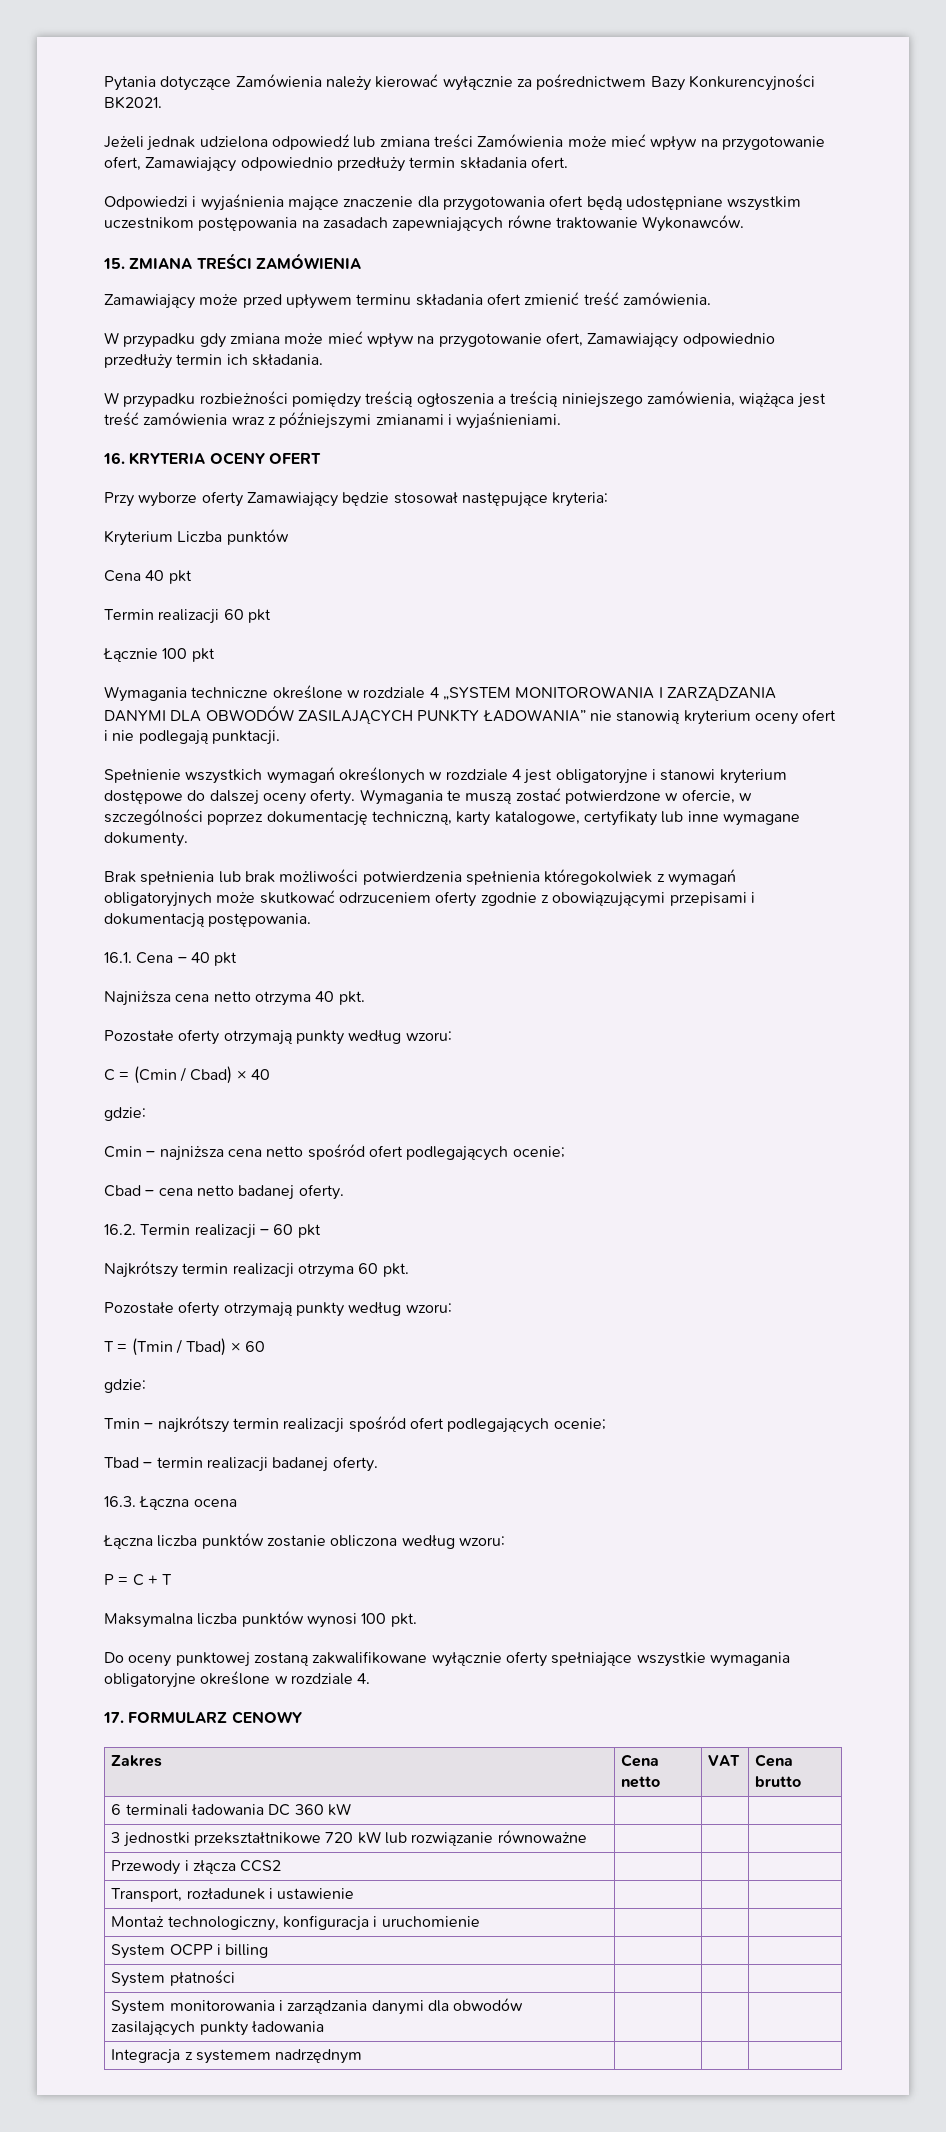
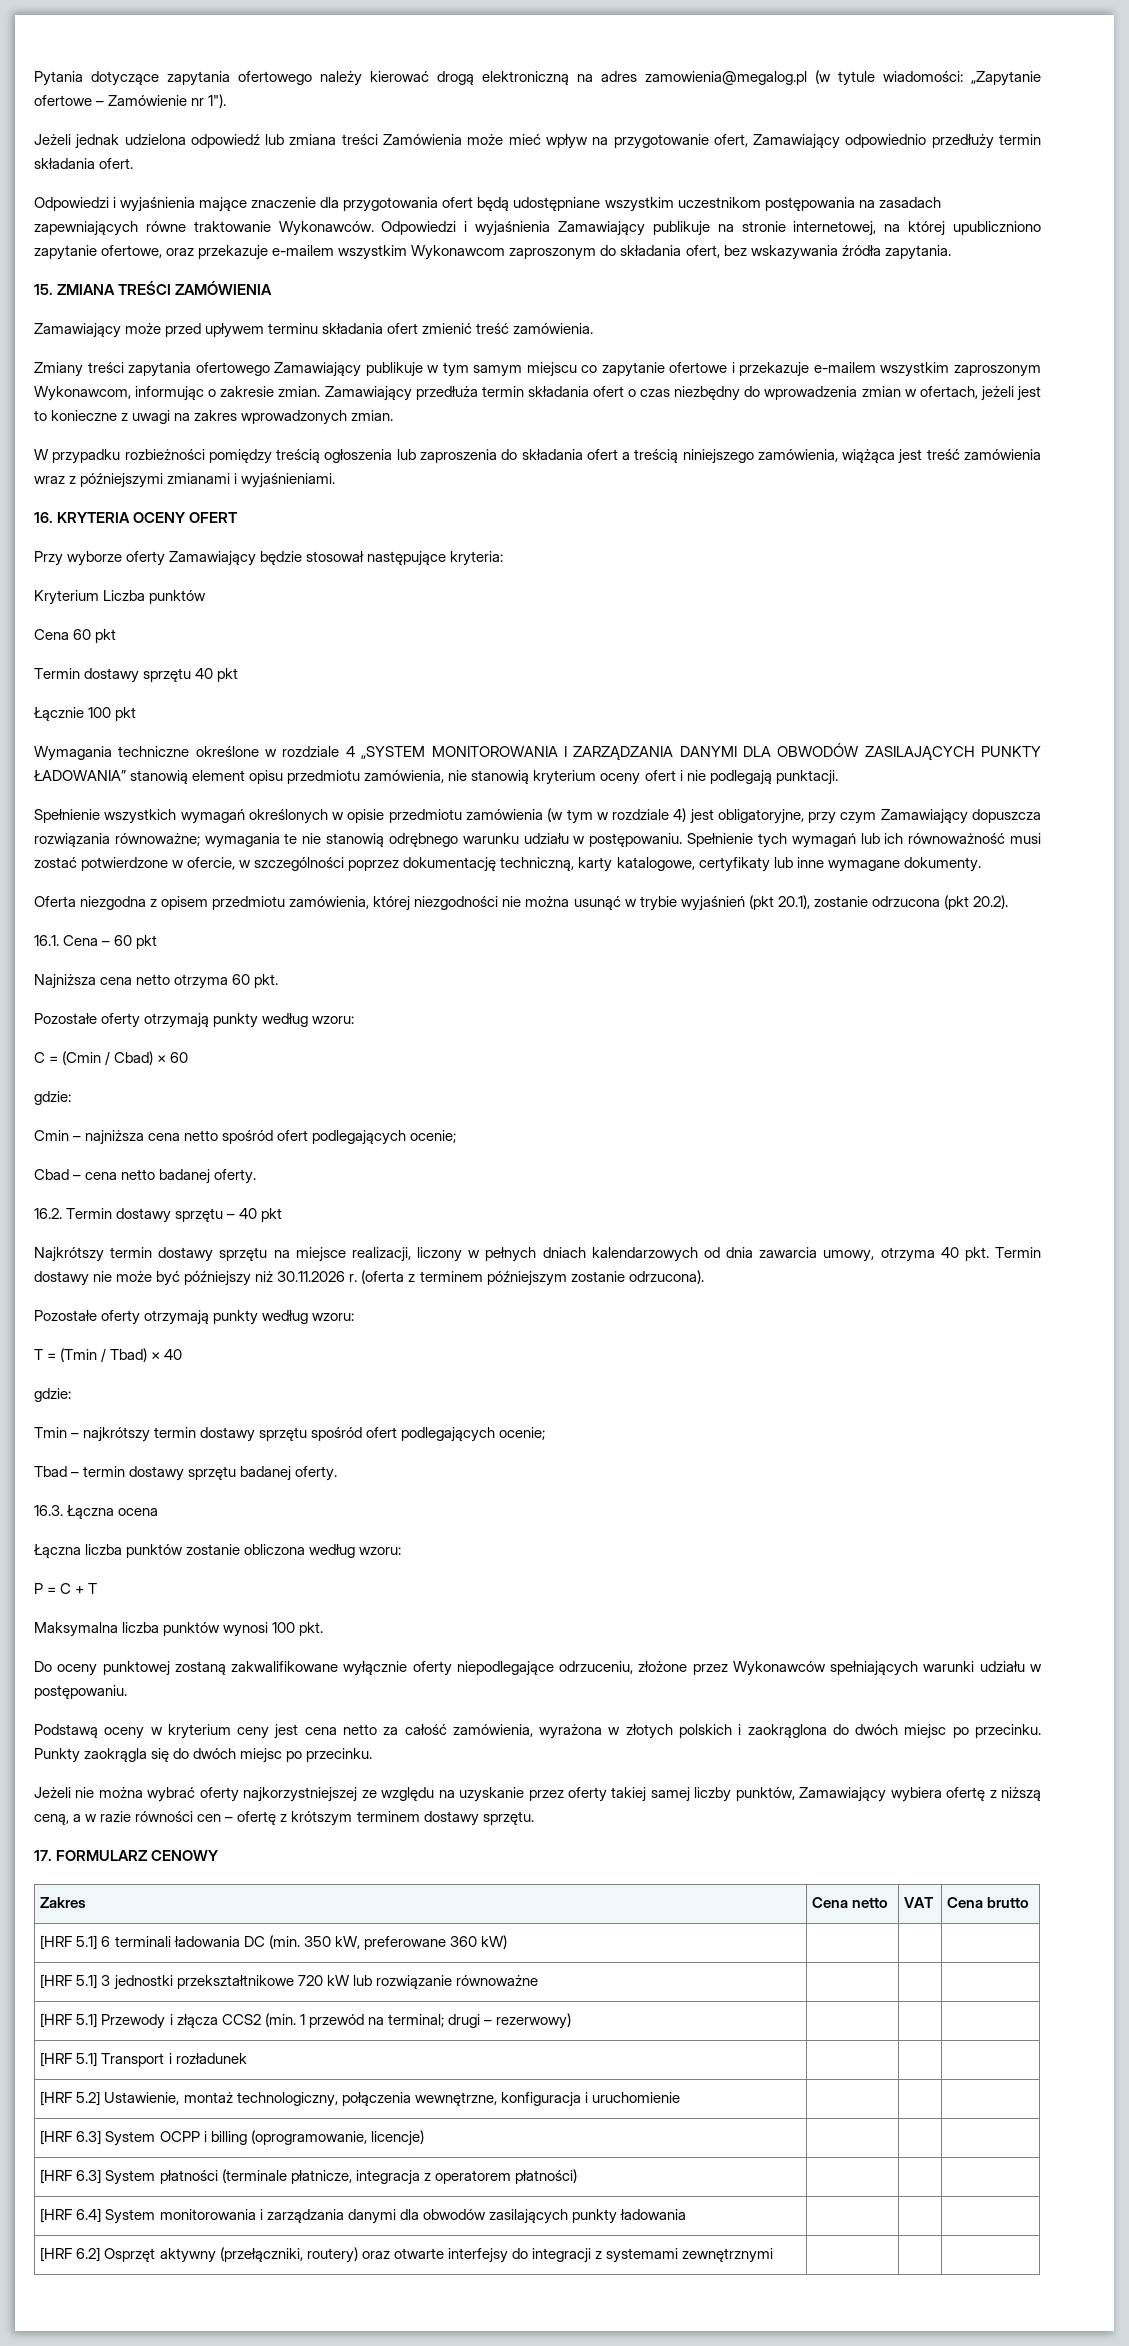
[235,74,815,91] [104,96,162,109] Zamówienia należy kierować wyłącznie za pośrednictwem Bazy Konkurencyjności BK2021. -> [167,70,1041,86] [34,94,227,108] zapytania ofertowego należy kierować drogą elektroniczną na adres zamowienia@megalog.pl (w tytule wiadomości: „Zapytanie ofertowe – Zamówienie nr 1").
(745, 223) none -> [381,221,1042,236] [34,245,951,260] Odpowiedzi i wyjaśnienia Zamawiający publikuje na stronie internetowej, na której upubliczniono zapytanie ofertowe, oraz przekazuje e-mailem wszystkim Wykonawcom zaproszonym do składania ofert, bez wskazywania źródła zapytania.
[104,331,775,348] [104,354,323,369] W przypadku gdy zmiana może mieć wpływ na przygotowanie ofert, Zamawiający odpowiednio przedłuży termin ich składania. -> [34,362,1041,377] [34,386,1042,401] [34,410,394,425] Zmiany treści zapytania ofertowego Zamawiający publikuje w tym samym miejscu co zapytanie ofertowe i przekazuje e-mailem wszystkim zaproszonym Wykonawcom, informując o zakresie zmian. Zamawiający przedłuża termin składania ofert o czas niezbędny do wprowadzenia zmian w ofertach, jeżeli jest to konieczne z uwagi na zakres wprowadzonych zmian.
(494, 400) none -> [396,449,618,463] lub zaproszenia do składania ofert
[145,570,165,581] 40 -> [73,629,92,640] 60
[158,609,244,624] realizacji 60 -> [84,668,214,683] dostawy sprzętu 40
(586, 715) none -> [130,770,445,784] stanowią element opisu przedmiotu zamówienia,
[445,769,787,784] [104,789,513,805] rozdziale 4 jest obligatoryjne i stanowi kryterium dostępowe do dalszej oceny oferty. Wymagania te muszą -> [347,808,1042,824] [34,833,1042,848] opisie przedmiotu zamówienia (w tym w rozdziale 4) jest obligatoryjne, przy czym Zamawiający dopuszcza rozwiązania równoważne; wymagania te nie stanowią odrębnego warunku udziału w postępowaniu. Spełnienie tych wymagań lub ich równoważność musi
[104,869,736,886] [104,890,755,907] [104,913,312,928] Brak spełnienia lub brak możliwości potwierdzenia spełnienia któregokolwiek z wymagań obligatoryjnych może skutkować odrzuceniem oferty zgodnie z obowiązującymi przepisami i dokumentacją postępowania. -> [34,895,1008,911] Oferta niezgodna z opisem przedmiotu zamówienia, której niezgodności nie można usunąć w trybie wyjaśnień (pkt 20.1), zostanie odrzucona (pkt 20.2).
[190,952,210,963] 40 -> [114,935,133,946] 60
[315,991,335,1002] 40 -> [232,974,251,985] 60
[250,1069,270,1080] 40 -> [170,1052,189,1063] 60
[194,1224,294,1239] realizacji – 60 -> [116,1208,258,1223] dostawy sprzętu – 40
[232,1263,409,1278] realizacji otrzyma 60 pkt. -> [158,1247,1041,1262] [34,1270,704,1286] dostawy sprzętu na miejsce realizacji, liczony w pełnych dniach kalendarzowych od dnia zawarcia umowy, otrzyma 40 pkt. Termin dostawy nie może być późniejszy niż 30.11.2026 r. (oferta z terminem późniejszym zostanie odrzucona).
[244,1341,265,1352] 60 -> [164,1349,183,1360] 40
[283,1418,345,1433] realizacji -> [200,1427,308,1442] dostawy sprzętu
[206,1457,268,1472] realizacji -> [129,1466,237,1481] dostawy sprzętu
[551,1652,790,1667] [104,1671,371,1688] spełniające wszystkie wymagania obligatoryjne określone w rozdziale 4. -> [456,1661,1042,1676] [34,1685,127,1699] [34,1724,1042,1739] [34,1748,373,1763] [34,1787,1042,1802] [34,1811,534,1826] niepodlegające odrzuceniu, złożone przez Wykonawców spełniających warunki udziału w postępowaniu. // Podstawą oceny w kryterium ceny jest cena netto za całość zamówienia, wyrażona w złotych polskich i zaokrąglona do dwóch miejsc po przecinku. Punkty zaokrągla się do dwóch miejsc po przecinku. // Jeżeli nie można wybrać oferty najkorzystniejszej ze względu na uzyskanie przez oferty takiej samej liczby punktów, Zamawiający wybiera ofertę z niższą ceną, a w razie równości cen – ofertę z krótszym terminem dostawy sprzętu.
(802, 1781) none -> [40,1935,98,1950] [HRF 5.1]
[294,1803,351,1816] 360 kW | | | // -> [268,1935,507,1950] [40,1974,98,1989] (min. 350 kW, preferowane 360 kW) | | | // [HRF 5.1]
(587, 1836) none -> [40,2013,98,2028] [HRF 5.1]
[111,1888,355,1902] [111,1916,279,1931] | | | // Transport, rozładunek i ustawienie | | | // Montaż technologiczny, -> [264,2013,572,2029] [40,2052,247,2067] [40,2091,497,2107] (min. 1 przewód na terminal; drugi – rezerwowy) | | | // [HRF 5.1] Transport i rozładunek | | | // [HRF 5.2] Ustawienie, montaż technologiczny, połączenia wewnętrzne,
(480, 1921) none -> [40,2130,102,2145] [HRF 6.3]
[111,1970,235,1987] | | | // System płatności | | | // -> [250,2130,424,2146] [40,2169,577,2185] [40,2208,102,2223] (oprogramowanie, licencje) | | | // [HRF 6.3] System płatności (terminale płatnicze, integracja z operatorem płatności) | | | // [HRF 6.4]
[111,2049,363,2064] Integracja z systemem nadrzędnym -> [40,2247,774,2263] [HRF 6.2] Osprzęt aktywny (przełączniki, routery) oraz otwarte interfejsy do integracji z systemami zewnętrznymi

